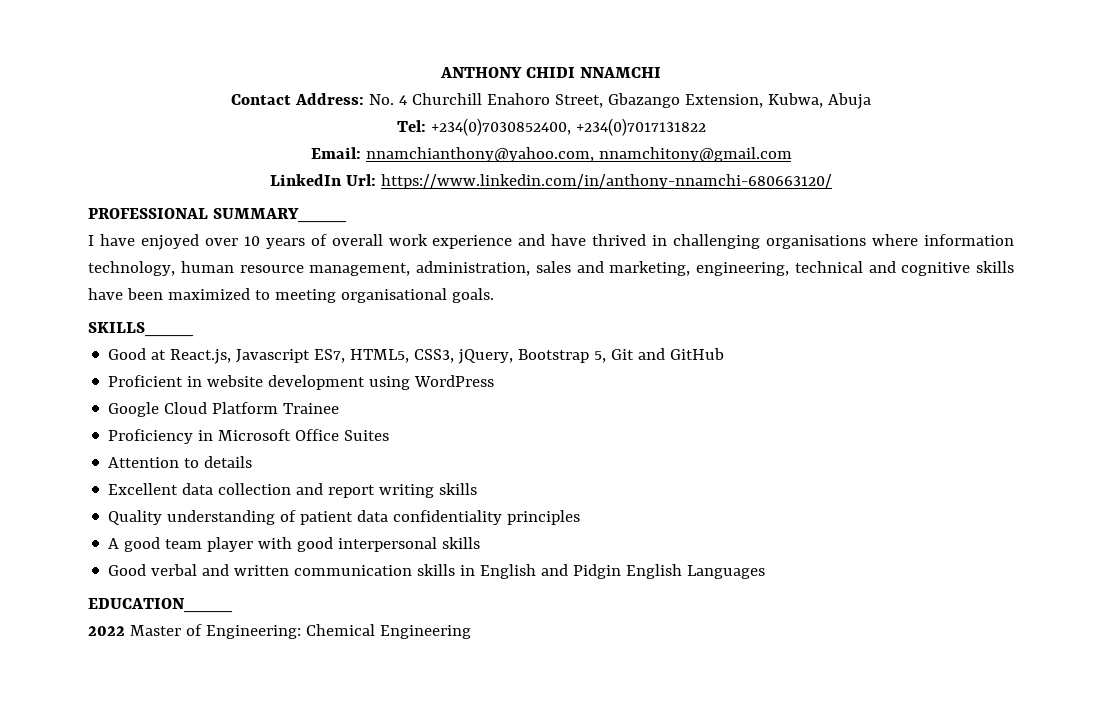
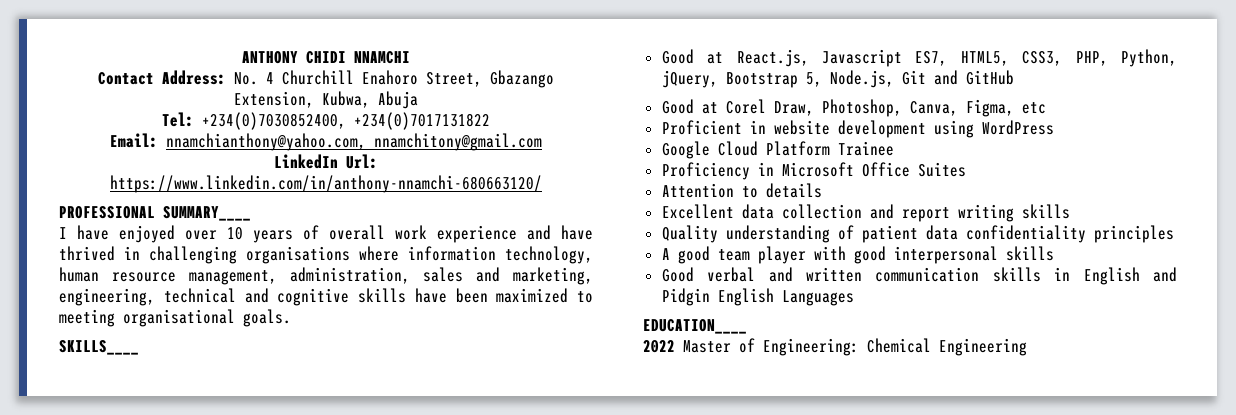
(455, 356) none -> [1075,49,1177,67] PHP, Python,
(607, 357) none -> [829,70,894,88] Node.js,
(725, 354) none -> [661,99,1046,117] // Good at Corel Draw, Photoshop, Canva, Figma, etc

